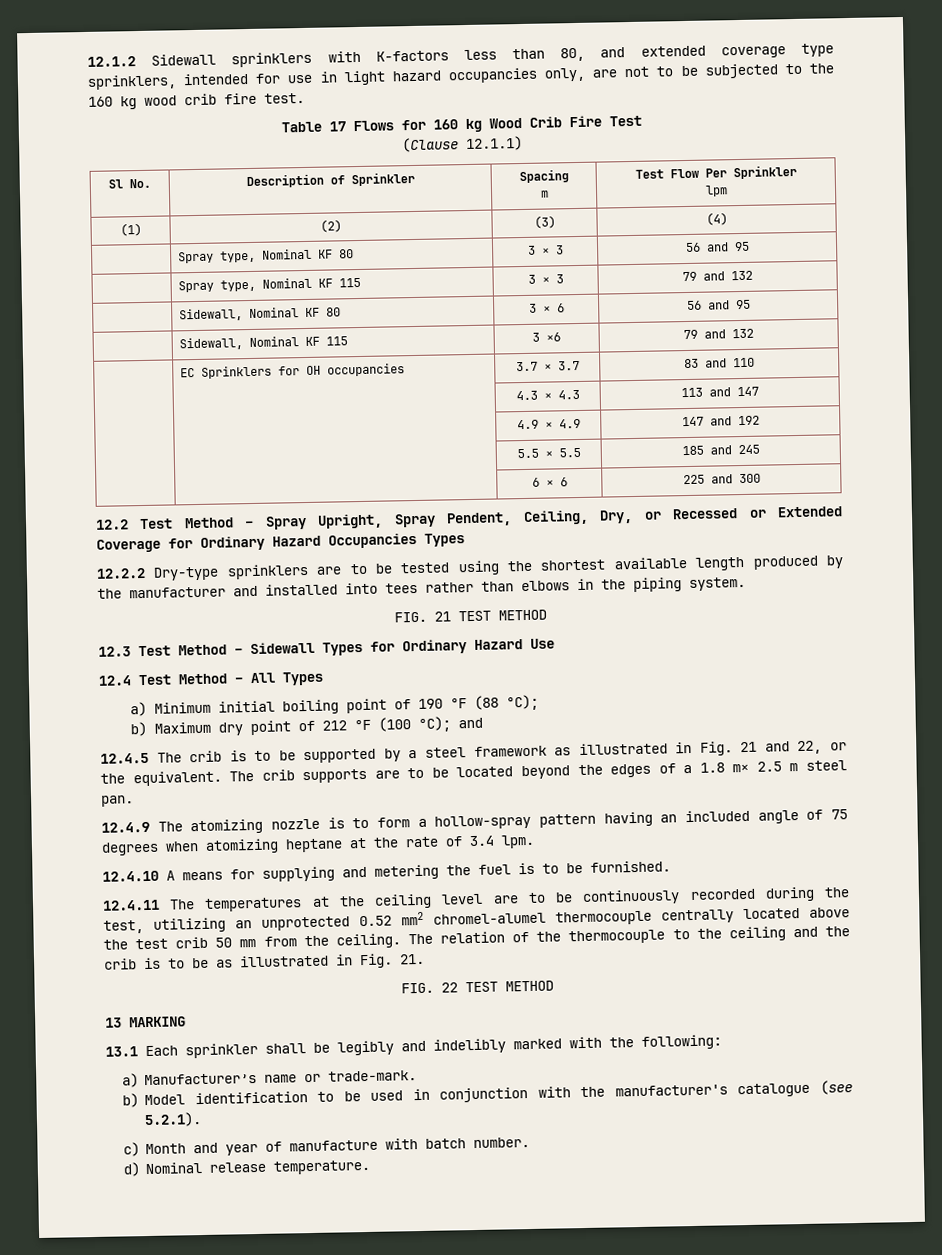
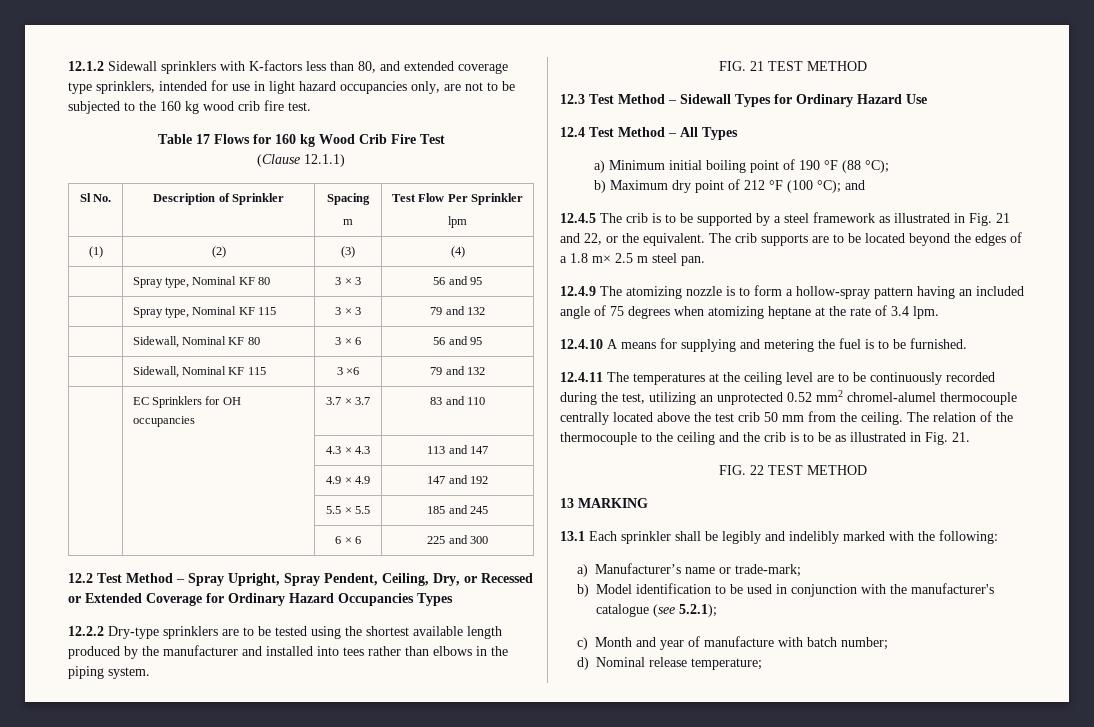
[328,1070,418,1082] trade-mark. -> [734,564,801,577] trade-mark;
[144,1112,203,1128] 5.2.1). -> [678,604,717,617] 5.2.1);
[473,1136,531,1149] number. -> [840,637,888,650] number;
[273,1159,371,1175] temperature. -> [690,658,762,670] temperature;

